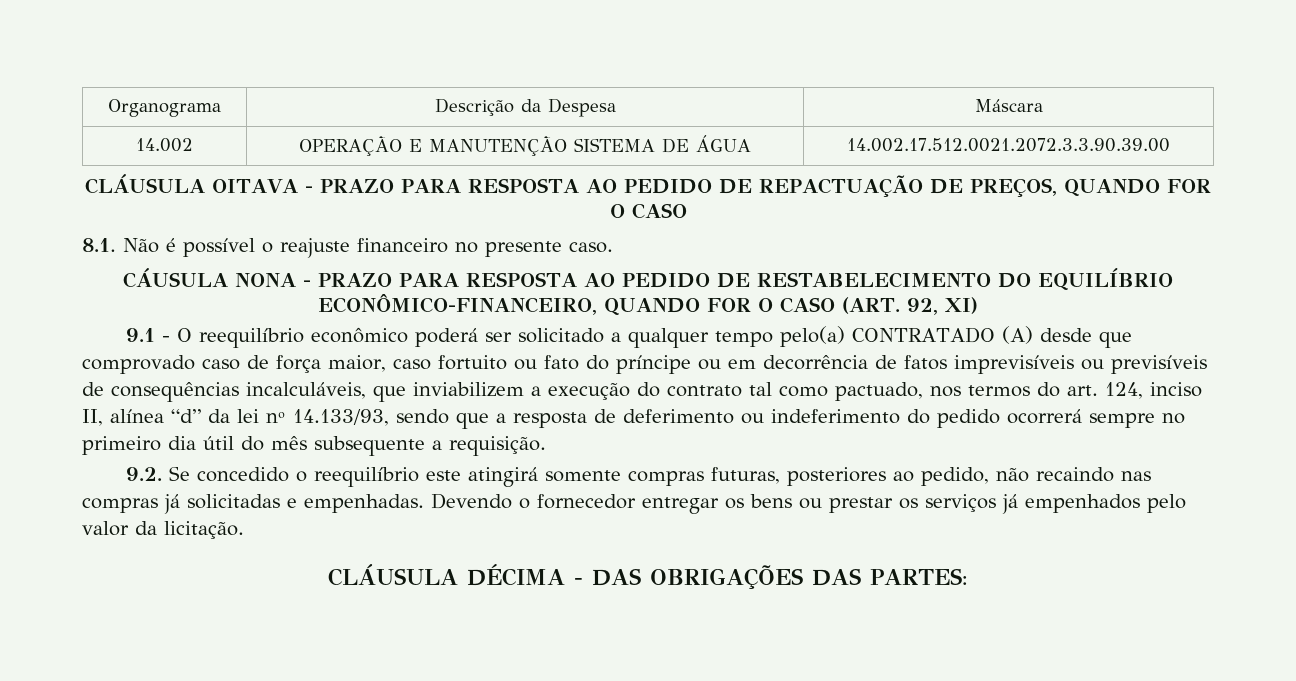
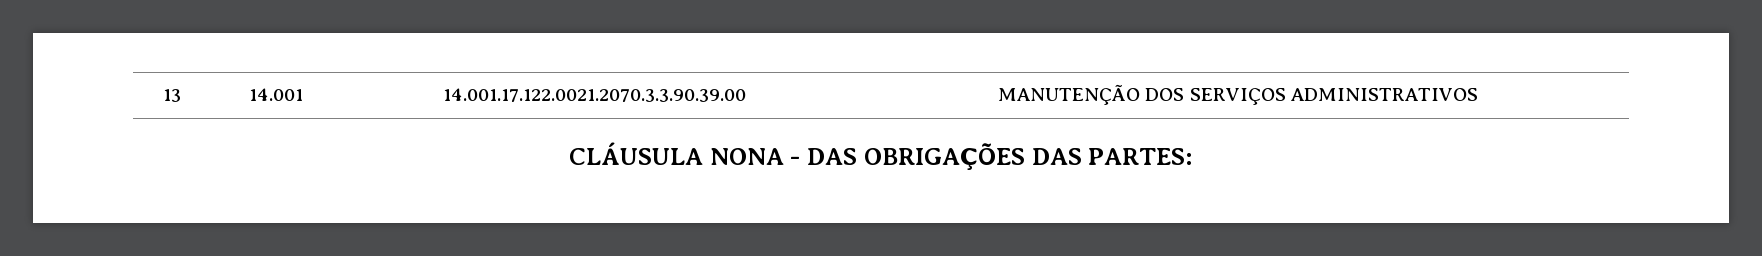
[108,99,221,117] [434,98,616,117] [974,99,1043,112] [136,138,193,152] [299,135,751,156] [847,138,1170,152] [84,174,1212,197] [609,203,687,219] [82,238,613,258] [122,268,1174,291] [318,294,978,316] [126,326,1133,348] [82,355,1207,374] [82,382,1202,402] [82,409,1185,429] [82,436,546,456] [126,466,1152,487] [82,493,1186,514] [82,521,244,539] [328,564,566,586] Organograma | Descrição da Despesa | Máscara // 14.002 | OPERAÇÃO E MANUTENÇÃO SISTEMA DE ÁGUA | 14.002.17.512.0021.2072.3.3.90.39.00 // CLÁUSULA OITAVA - PRAZO PARA RESPOSTA AO PEDIDO DE REPACTUAÇÃO DE PREÇOS, QUANDO FOR O CASO // 8.1. Não é possível o reajuste financeiro no presente caso. // CÁUSULA NONA - PRAZO PARA RESPOSTA AO PEDIDO DE RESTABELECIMENTO DO EQUILÍBRIO ECONÔMICO-FINANCEIRO, QUANDO FOR O CASO (ART. 92, XI) // 9.1 - O reequilíbrio econômico poderá ser solicitado a qualquer tempo pelo(a) CONTRATADO (A) desde que comprovado caso de força maior, caso fortuito ou fato do príncipe ou em decorrência de fatos imprevisíveis ou previsíveis de consequências incalculáveis, que inviabilizem a execução do contrato tal como pactuado, nos termos do art. 124, inciso II, alínea “d” da lei nº 14.133/93, sendo que a resposta de deferimento ou indeferimento do pedido ocorrerá sempre no primeiro dia útil do mês subsequente a requisição. // 9.2. Se concedido o reequilíbrio este atingirá somente compras futuras, posteriores ao pedido, não recaindo nas compras já solicitadas e empenhadas. Devendo o fornecedor entregar os bens ou prestar os serviços já empenhados pelo valor da licitação. // CLÁUSULA DÉCIMA -> [163,89,181,102] [249,88,303,101] [443,88,746,102] [998,84,1478,105] [568,142,784,165] 13 | 14.001 | 14.001.17.122.0021.2070.3.3.90.39.00 | MANUTENÇÃO DOS SERVIÇOS ADMINISTRATIVOS // CLÁUSULA NONA

